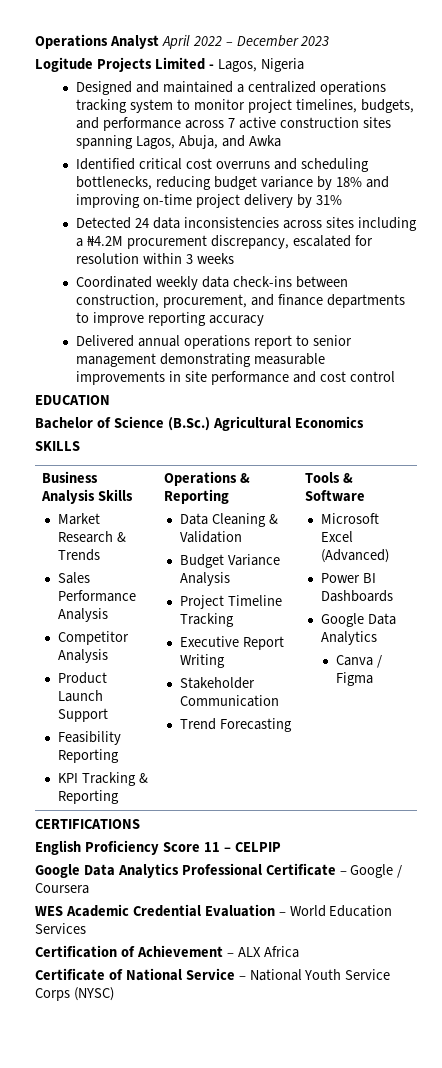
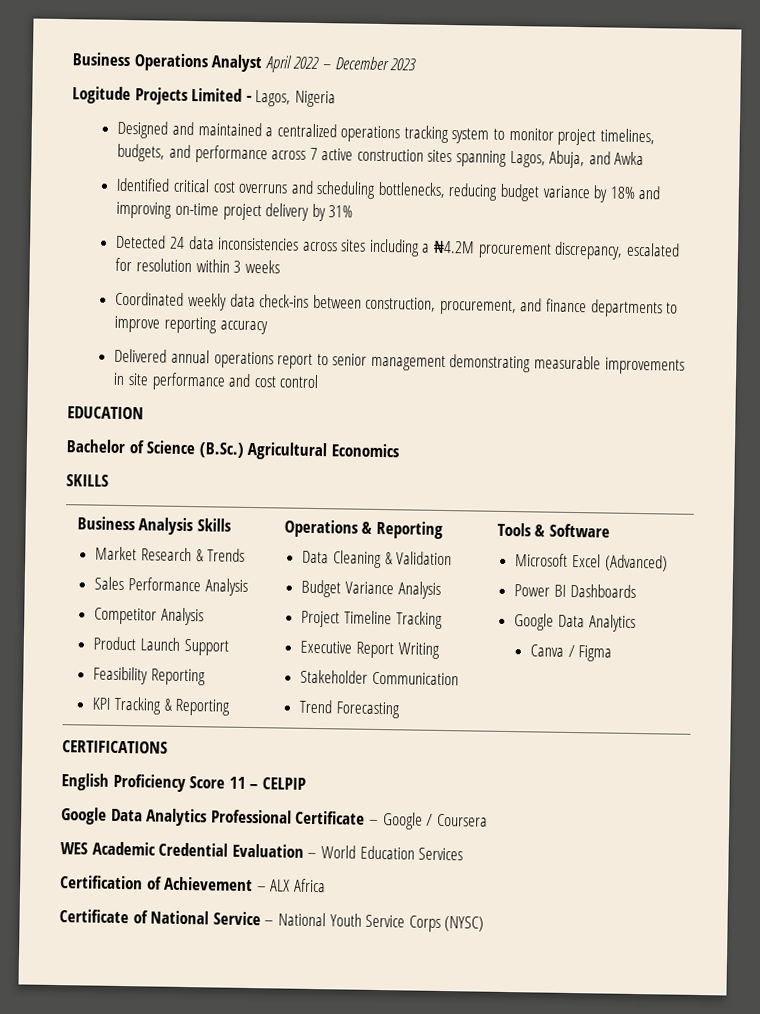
(35, 41) none -> [72,52,131,67] Business

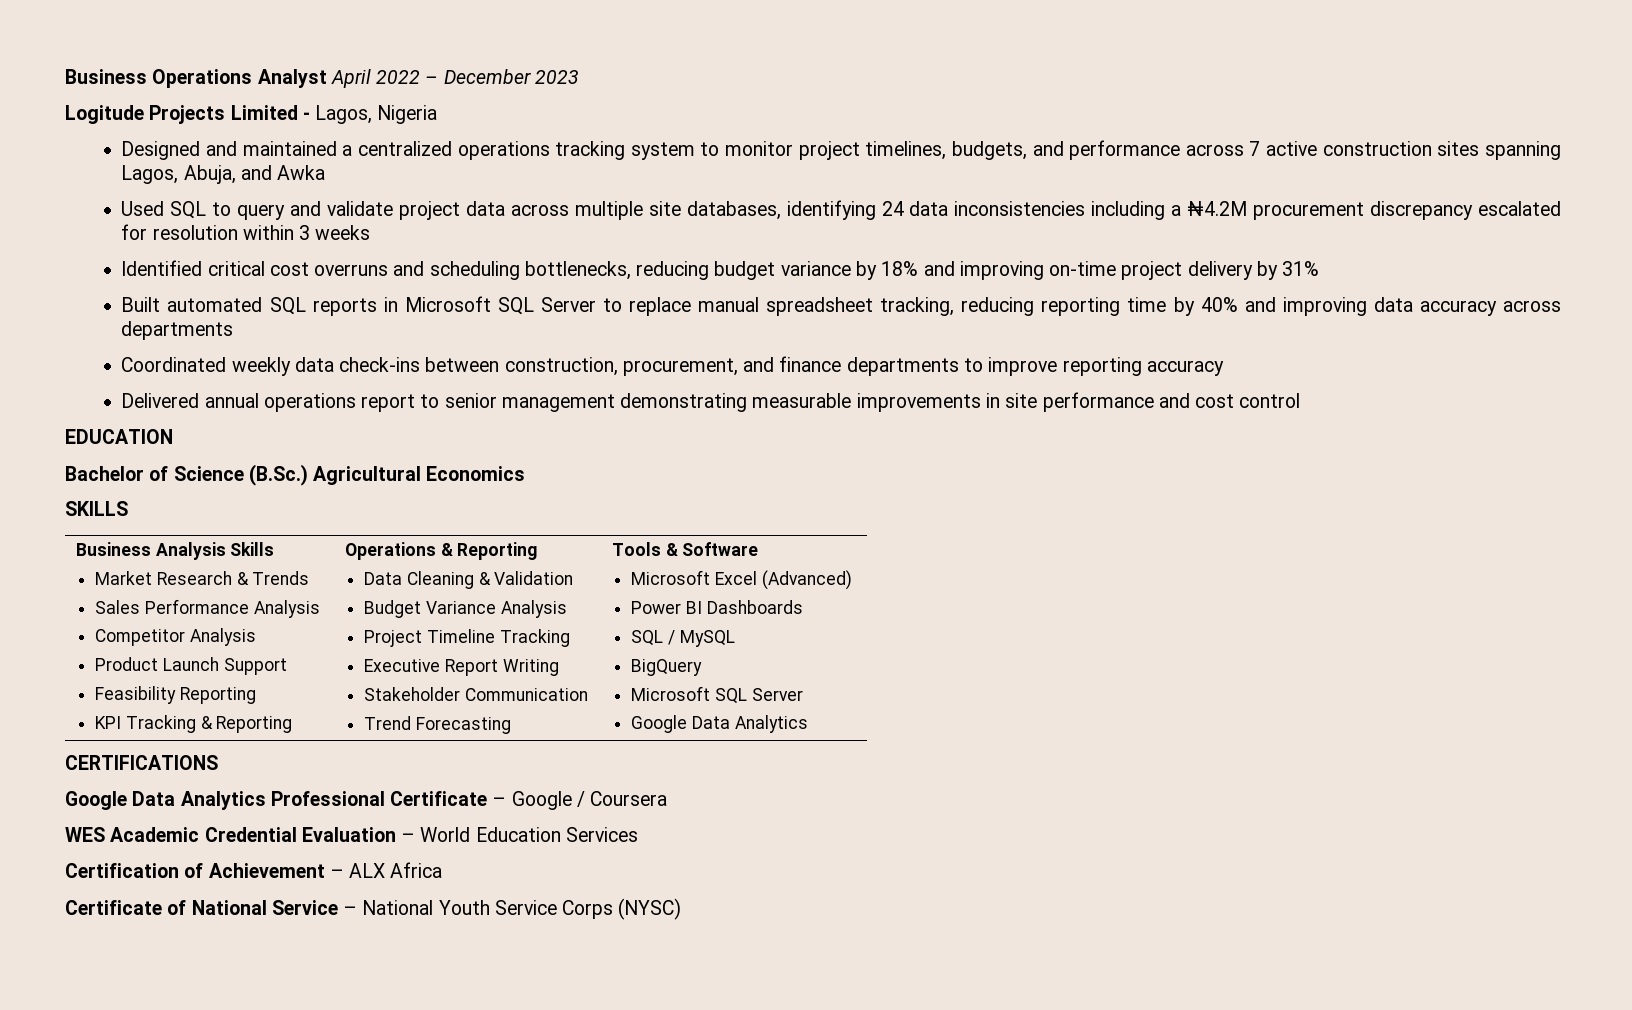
(645, 158) none -> [121,200,1562,220] [121,224,371,240] // Used SQL to query and validate project data across multiple site databases, identifying 24 data inconsistencies including a ₦4.2M procurement discrepancy escalated for resolution within 3 weeks
[115,234,680,260] [115,257,280,274] Detected 24 data inconsistencies across sites including a ₦4.2M procurement discrepancy, escalated for resolution within 3 weeks -> [121,296,1562,316] [121,321,234,340] Built automated SQL reports in Microsoft SQL Server to replace manual spreadsheet tracking, reducing reporting time by 40% and improving data accuracy across departments
[514,613,636,632] [529,644,613,662] [62,740,168,754] [61,773,306,793] Google Data Analytics // Canva / Figma // CERTIFICATIONS // English Proficiency Score 11 – CELPIP -> [631,630,735,647] [631,659,703,676] [631,686,803,704] [631,715,808,733] [65,755,218,770] SQL / MySQL // BigQuery // Microsoft SQL Server // Google Data Analytics // CERTIFICATIONS

